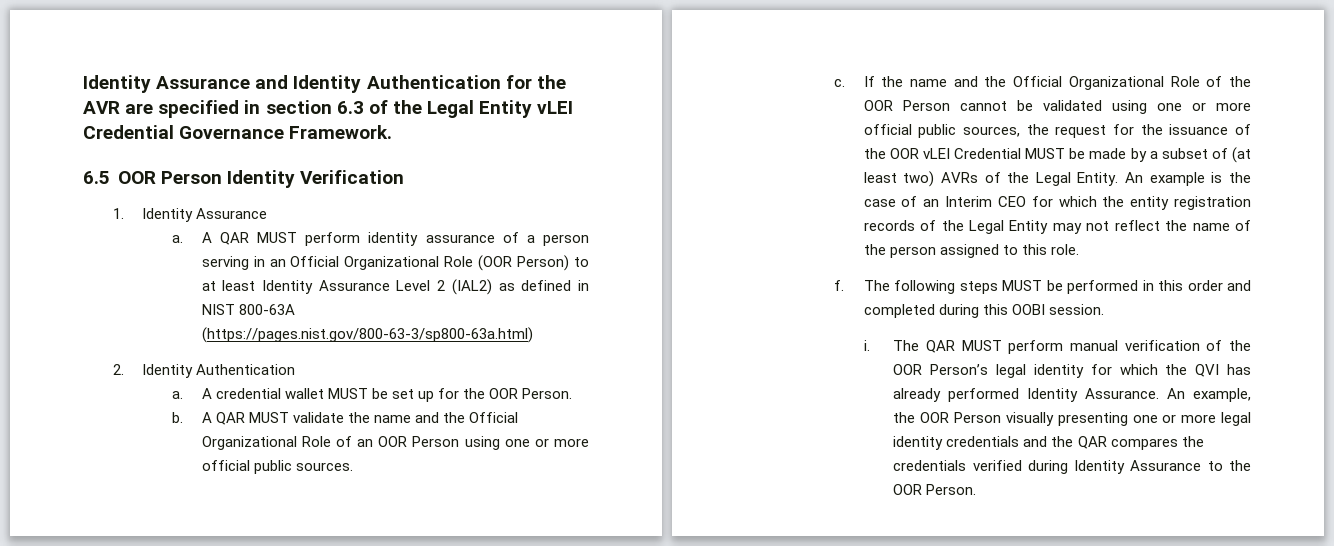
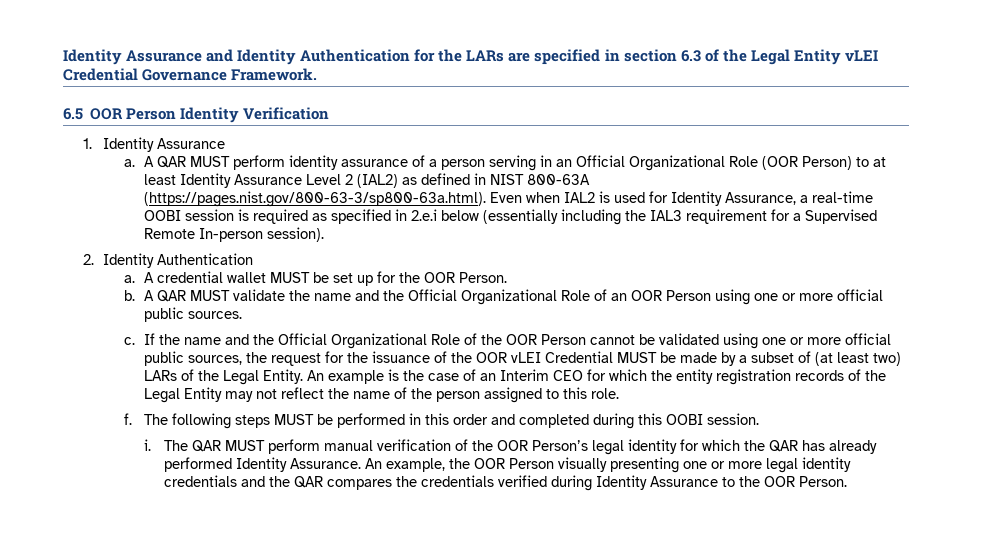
[83,101,120,114] AVR -> [466,50,505,62] LARs
[201,327,533,343] (https://pages.nist.gov/800-63-3/sp800-63a.html) -> [143,191,873,207] [143,209,877,225] [143,227,324,242] (https://pages.nist.gov/800-63-3/sp800-63a.html). Even when IAL2 is used for Identity Assurance, a real-time OOBI session is required as specified in 2.e.i below (essentially including the IAL3 requirement for a Supervised Remote In-person session).
[940,172,978,183] AVRs -> [143,370,177,381] LARs
[1195,364,1220,377] QVI -> [769,440,799,452] QAR

